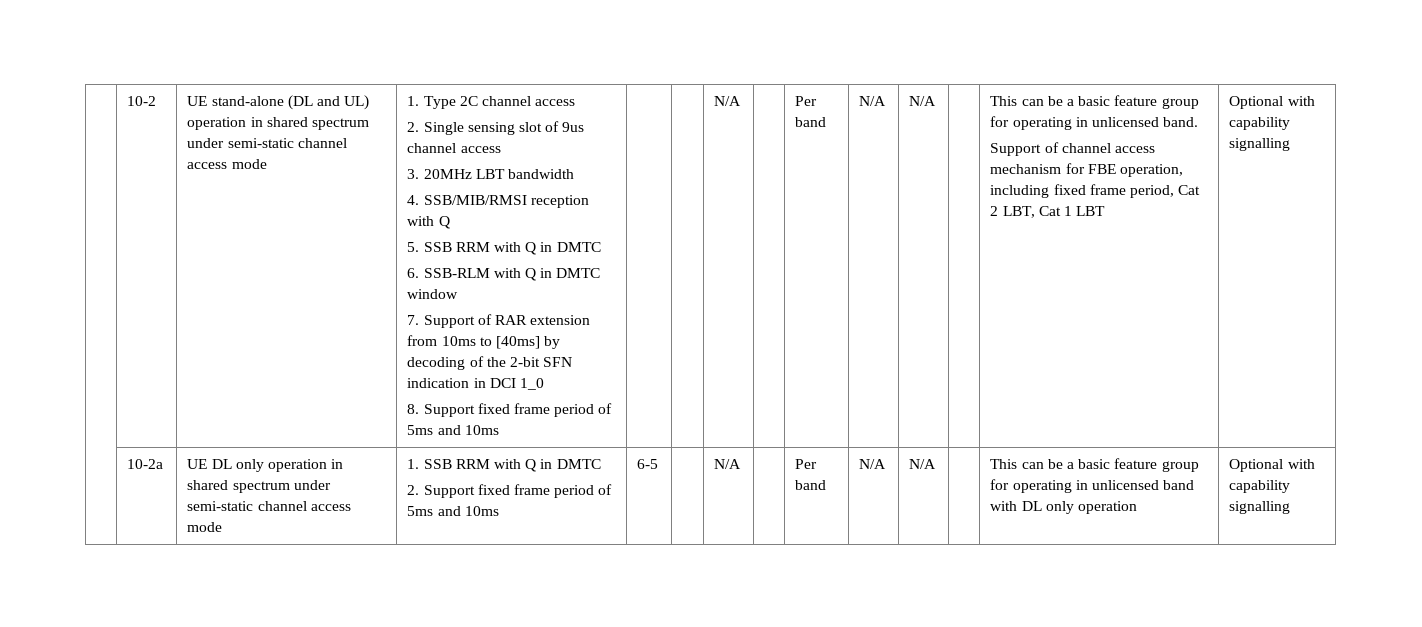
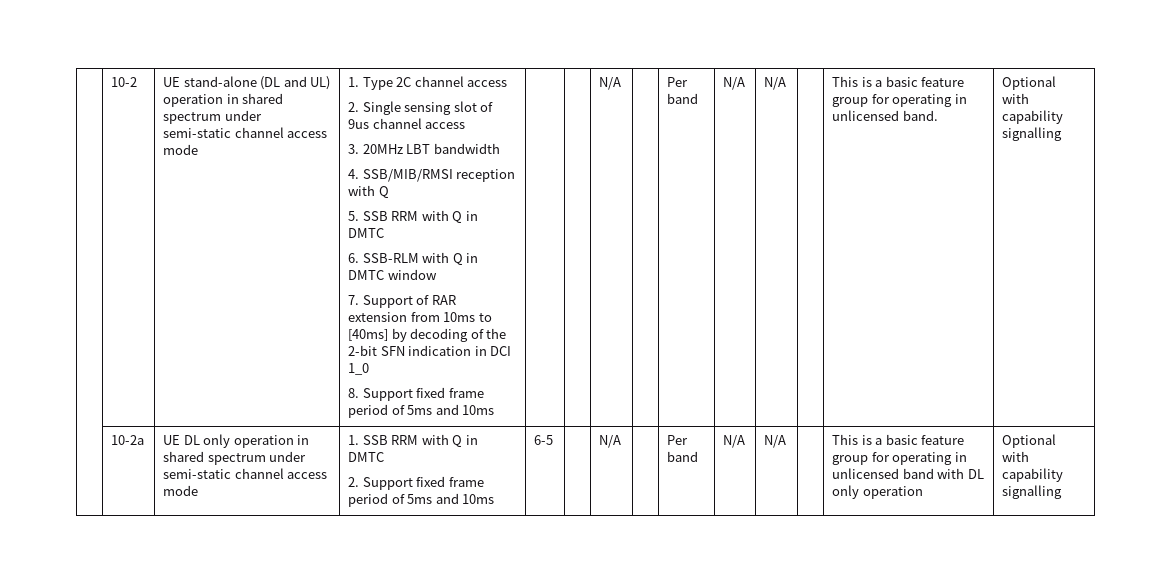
[1021,96,1063,106] can be -> [861,77,872,87] is
[990,142,1156,156] [990,163,1184,177] [990,184,1201,198] [990,206,1106,218] // Support of channel access mechanism for FBE operation, including fixed frame period, Cat 2 LBT, Cat 1 LBT -> (938, 115) none
[1021,459,1063,469] can be -> [861,435,872,445] is

